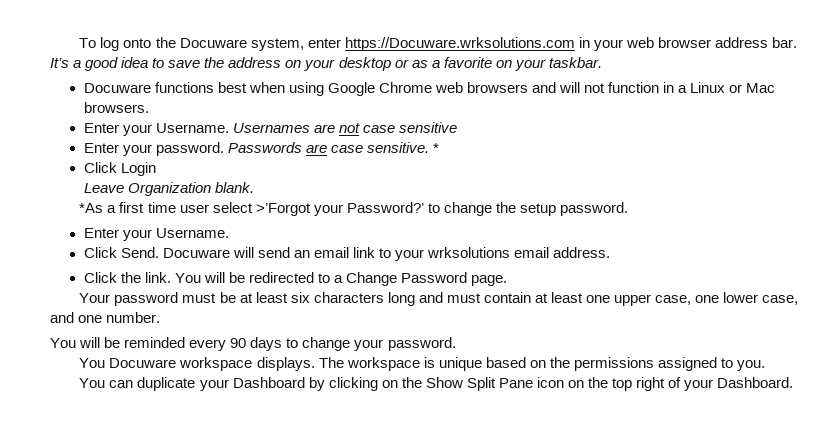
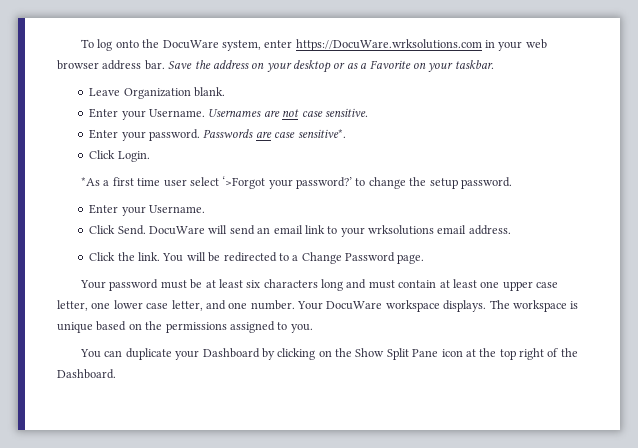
[179,38,247,48] Docuware -> [162,40,219,49] DocuWare
[344,37,575,51] https://Docuware.wrksolutions.com -> [295,39,482,51] https://DocuWare.wrksolutions.com
[50,57,201,71] It’s a good idea to save -> [168,61,193,69] Save
[443,57,492,68] favorite -> [369,60,411,69] Favorite
[83,82,776,96] [83,102,149,113] Docuware functions best when using Google Chrome web browsers and will not function in a Linux or Mac browsers. -> [89,87,226,99] Leave Organization blank.
[398,122,457,133] sensitive -> [324,108,368,117] sensitive.
[366,142,439,153] [83,162,156,176] [84,182,255,196] sensitive. * // Click Login // Leave Organization blank. -> [297,129,346,138] [89,150,150,162] sensitive*. // Click Login.
[255,202,424,216] >’Forgot your Password?’ -> [222,176,353,189] ‘>Forgot your password?’
[162,248,230,258] Docuware -> [149,226,206,235] DocuWare
[655,292,799,305] [50,312,161,323] [50,337,456,351] [79,358,177,368] case, one lower case, and one number. // You will be reminded every 90 days to change your password. // You Docuware -> [536,282,559,288] [57,300,383,311] case letter, one lower case letter, and one number. Your DocuWare
[568,380,585,388] on -> [465,349,476,357] at
[684,379,714,391] your -> [560,348,578,357] the

